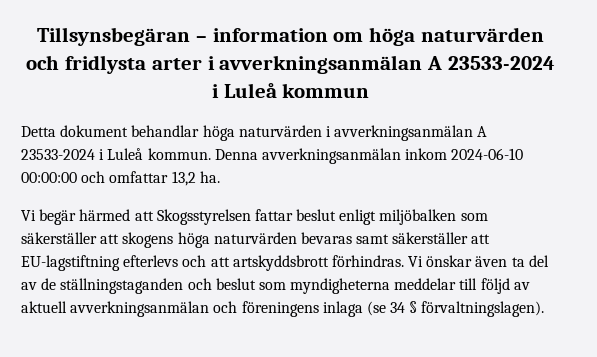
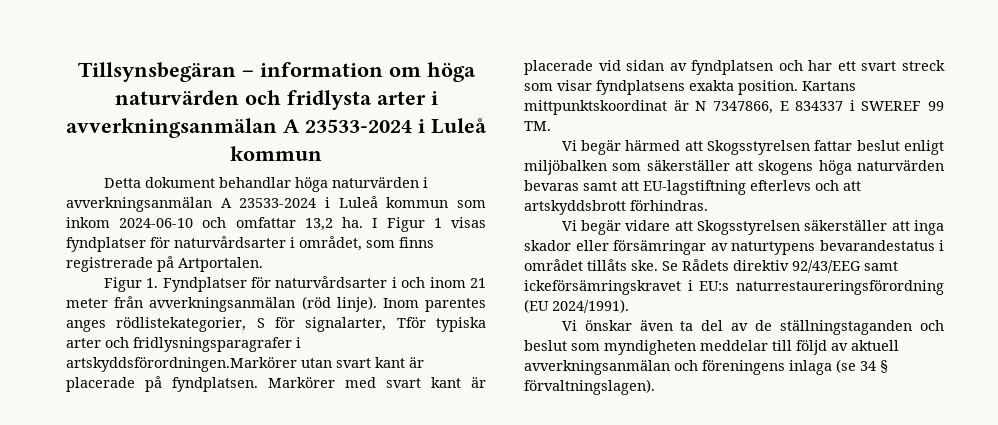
[147,148,401,164] kommun. Denna avverkningsanmälan -> [386,197,487,208] kommun som
[21,172,77,183] 00:00:00 -> (194, 223) none
(220, 177) none -> [372,217,487,232] [66,236,434,252] [66,256,263,272] [103,276,487,292] [66,296,487,312] [66,317,486,332] [66,337,301,352] [66,357,424,372] [66,376,486,392] [524,60,945,75] [524,80,856,95] [524,100,944,115] [524,121,551,131] I Figur 1 visas fyndplatser för naturvårdsarter i området, som finns registrerade på Artportalen. // Figur 1. Fyndplatser för naturvårdsarter i och inom 21 meter från avverkningsanmälan (röd linje). Inom parentes anges rödlistekategorier, S för signalarter, Tför typiska arter och fridlysningsparagrafer i artskyddsförordningen.Markörer utan svart kant är placerade på fyndplatsen. Markörer med svart kant är placerade vid sidan av fyndplatsen och har ett svart streck som visar fyndplatsens exakta position. Kartans mittpunktskoordinat är N 7347866, E 834337 i SWEREF 99 TM.
[392,232,469,244] säkerställer -> (617, 186) none
(404, 261) none -> [561,220,944,235] [524,240,944,255] [524,259,898,273] [524,280,944,295] [524,299,629,313] // Vi begär vidare att Skogsstyrelsen säkerställer att inga skador eller försämringar av naturtypens bevarandestatus i området tillåts ske. Se Rådets direktiv 92/43/EEG samt ickeförsämringskravet i EU:s naturrestaureringsförordning (EU 2024/1991). //
[290,278,391,294] myndigheterna -> [604,340,696,355] myndigheten

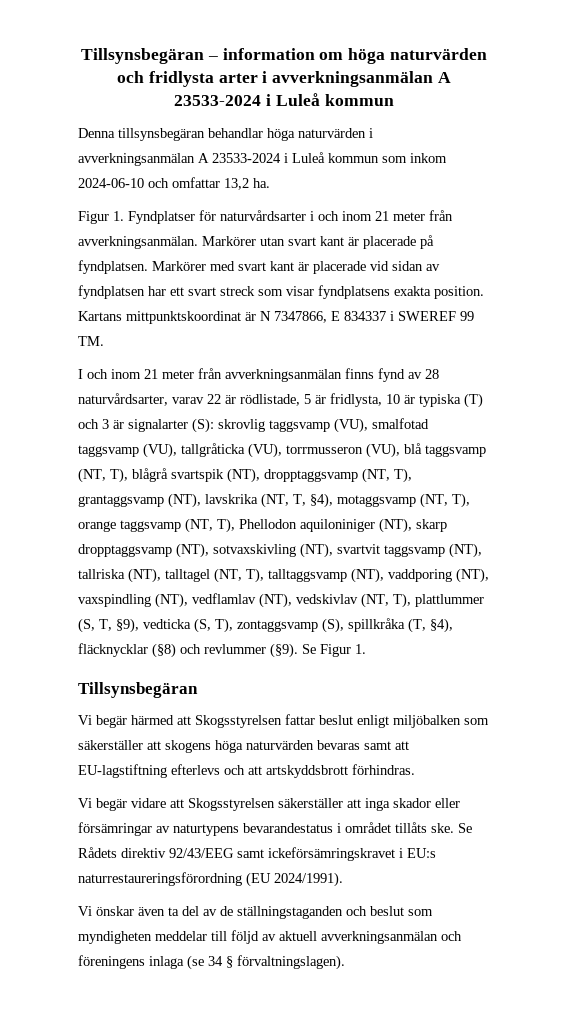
[103,177,215,188] Detta dokument -> [78,128,205,141] Denna tillsynsbegäran
[372,217,487,232] [66,236,434,252] [66,256,263,272] I Figur 1 visas fyndplatser för naturvårdsarter i området, som finns registrerade på Artportalen. -> (270, 183) none
[149,296,487,312] [66,317,486,332] [66,337,301,352] [66,357,297,372] avverkningsanmälan (röd linje). Inom parentes anges rödlistekategorier, S för signalarter, Tför typiska arter och fridlysningsparagrafer i artskyddsförordningen.Markörer -> [78,236,256,249] avverkningsanmälan. Markörer
[778,60,803,71] och -> (145, 292) none
(551, 126) none -> [78,368,439,382] [78,393,483,408] [78,418,429,433] [78,443,486,458] [78,468,412,483] [78,493,470,508] [78,518,447,533] [78,543,482,558] [78,568,489,583] [78,593,484,608] [78,618,453,633] [78,643,366,658] [78,682,198,698] // I och inom 21 meter från avverkningsanmälan finns fynd av 28 naturvårdsarter, varav 22 är rödlistade, 5 är fridlysta, 10 är typiska (T) och 3 är signalarter (S): skrovlig taggsvamp (VU), smalfotad taggsvamp (VU), tallgråticka (VU), torrmusseron (VU), blå taggsvamp (NT, T), blågrå svartspik (NT), dropptaggsvamp (NT, T), grantaggsvamp (NT), lavskrika (NT, T, §4), motaggsvamp (NT, T), orange taggsvamp (NT, T), Phellodon aquiloniniger (NT), skarp dropptaggsvamp (NT), sotvaxskivling (NT), svartvit taggsvamp (NT), tallriska (NT), talltagel (NT, T), talltaggsvamp (NT), vaddporing (NT), vaxspindling (NT), vedflamlav (NT), vedskivlav (NT, T), plattlummer (S, T, §9), vedticka (S, T), zontaggsvamp (S), spillkråka (T, §4), fläcknycklar (§8) och revlummer (§9). Se Figur 1. // Tillsynsbegäran

